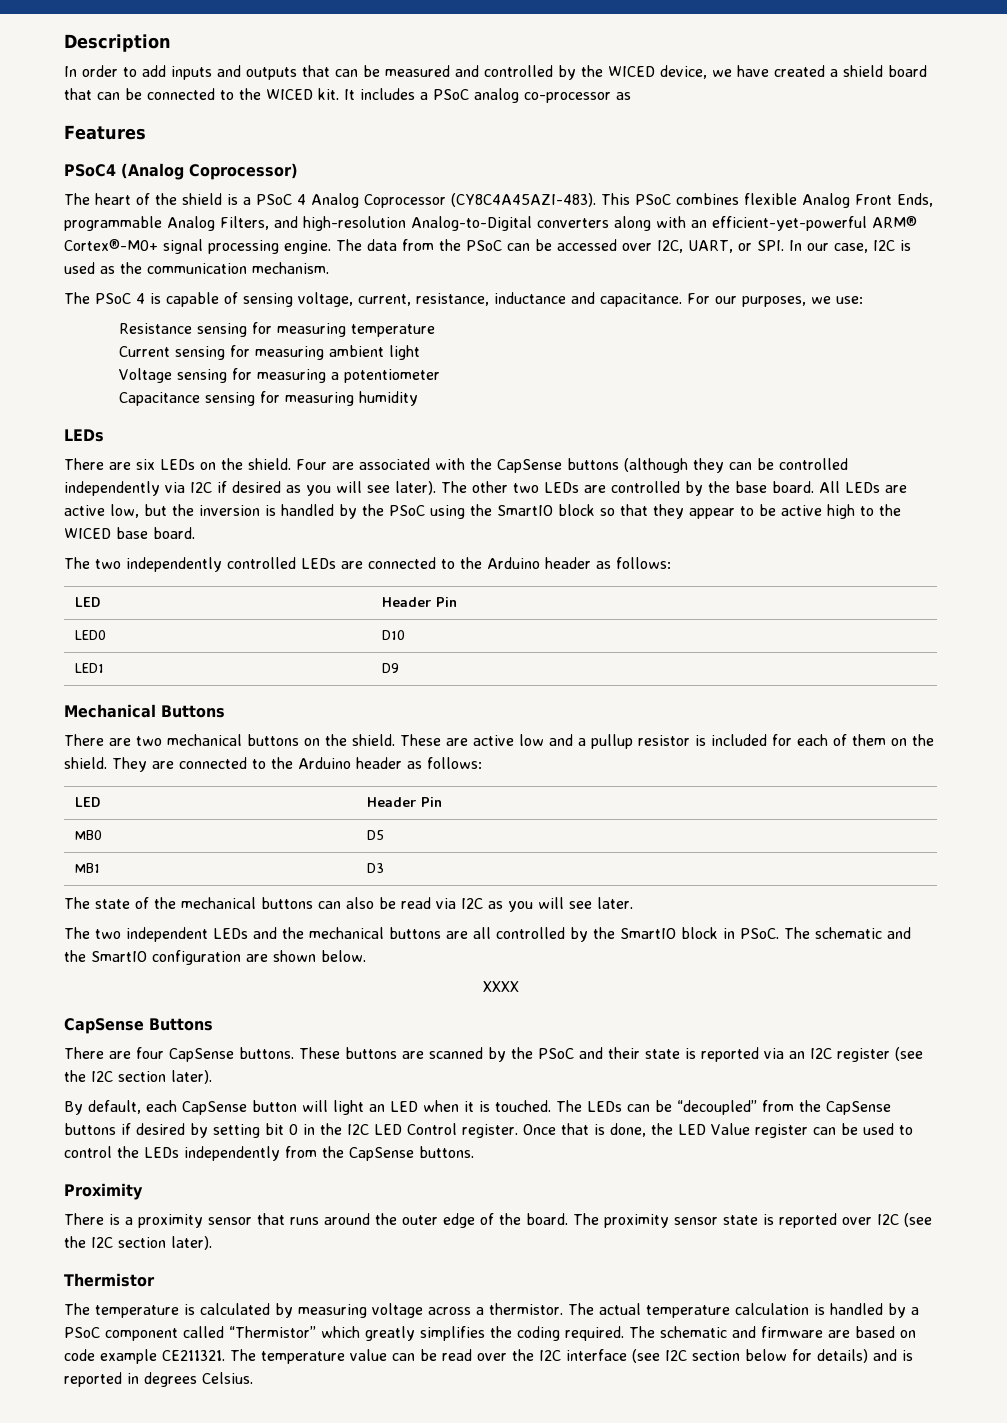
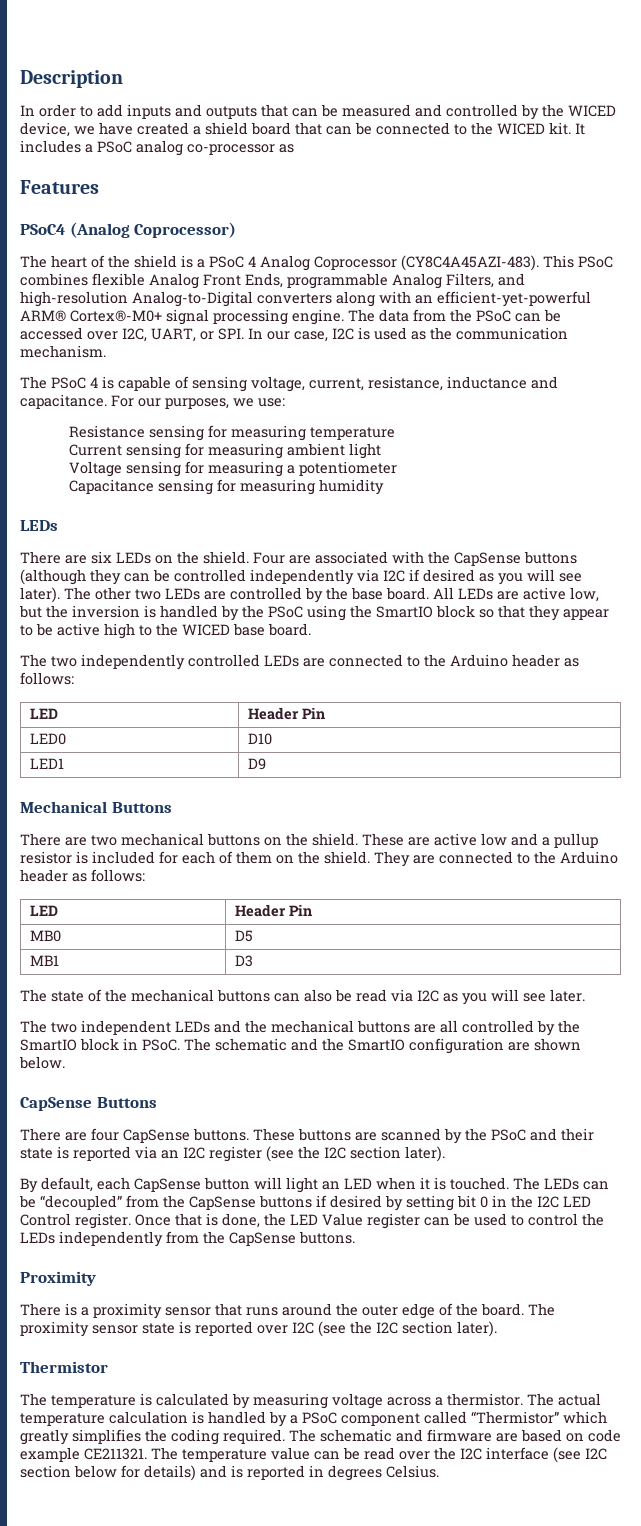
[482,981,519,992] // XXXX -> (65, 1062) none

